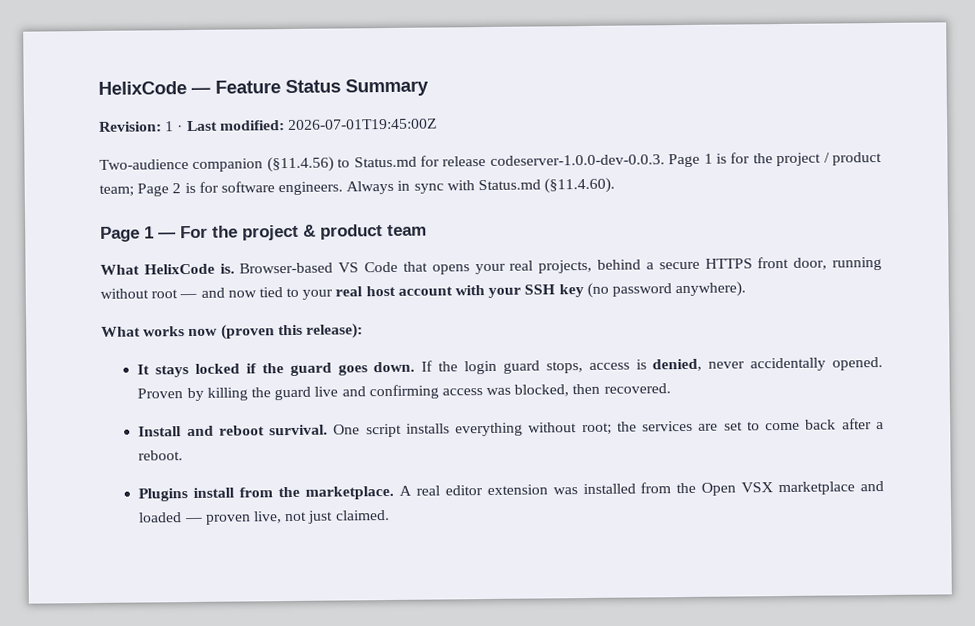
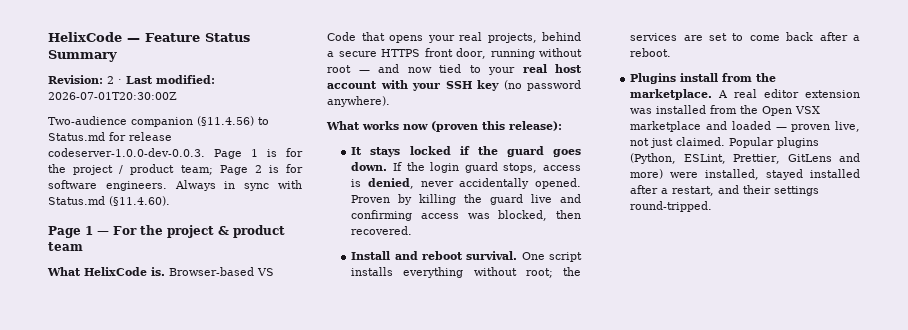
[165,121,175,132] 1 -> [107,76,114,84] 2
[287,118,437,131] 2026-07-01T19:45:00Z -> [48,92,177,100] 2026-07-01T20:30:00Z
(390, 515) none -> [729,137,820,148] [630,153,860,164] [630,169,860,180] [630,185,820,196] [630,201,713,212] Popular plugins (Python, ESLint, Prettier, GitLens and more) were installed, stayed installed after a restart, and their settings round-tripped.

